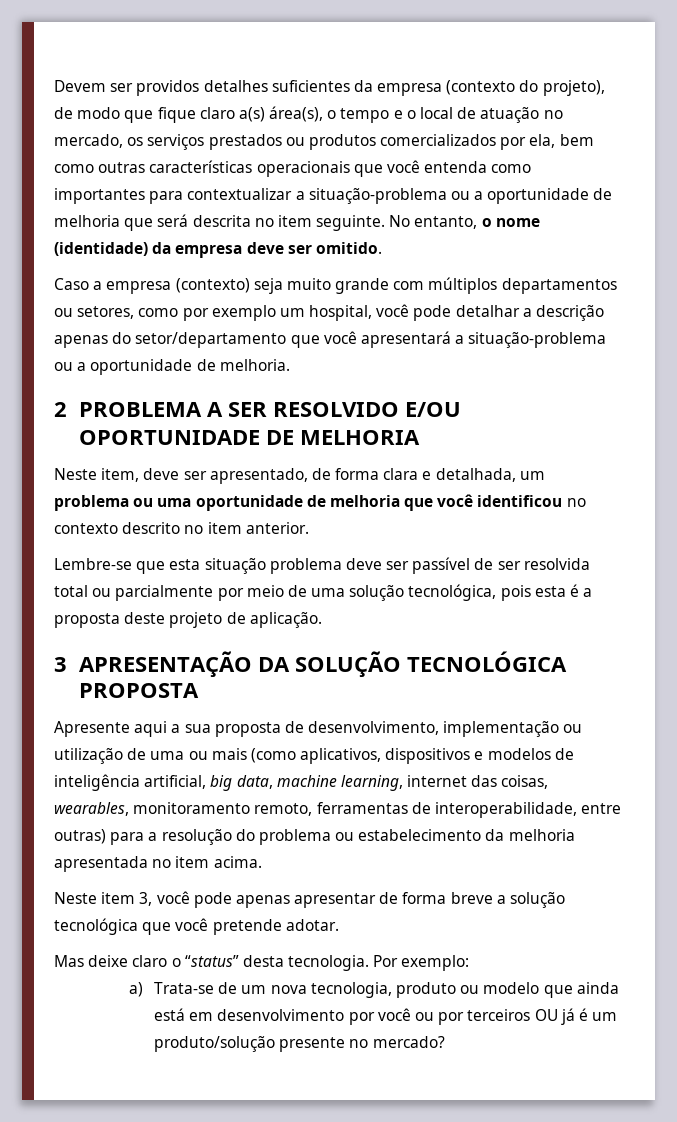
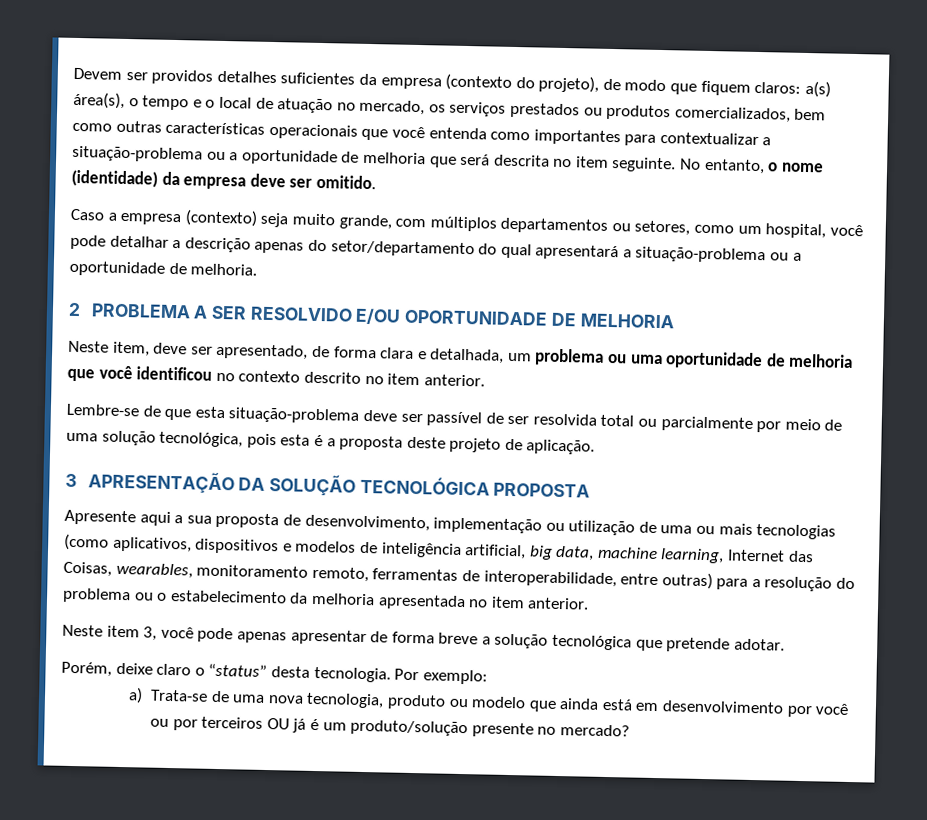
[157,107,235,123] fique claro -> [700,80,802,96] fiquem claros:
[380,134,556,150] comercializados por ela, -> [674,106,791,123] comercializados,
[335,278,390,294] grande -> [338,214,392,230] grande,
[182,305,276,321] por exemplo -> (735, 229) none
[290,331,357,348] que você -> [478,243,532,259] do qual
(132, 564) none -> [142,405,162,417] de
[204,558,342,574] situação problema -> [228,407,360,424] situação-problema
(247, 754) none -> [756,524,837,540] tecnologias
[407,775,549,789] internet das coisas, -> [727,549,814,563] [63,561,112,577] Internet das Coisas,
(355, 836) none -> [157,592,168,601] o
[213,856,262,868] acima. -> [527,597,590,610] anterior.
[175,918,209,931] você -> (663, 645) none
[54,955,84,967] Mas -> [61,661,112,677] Porém,
[241,985,267,994] um -> [232,694,266,703] uma

